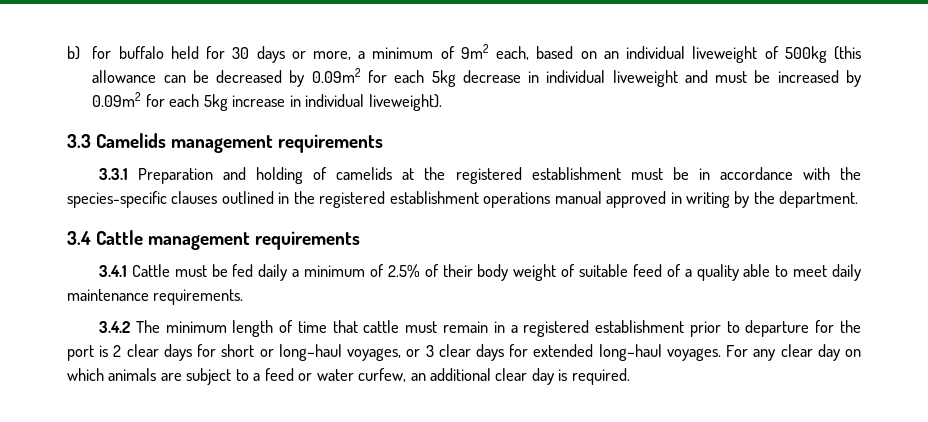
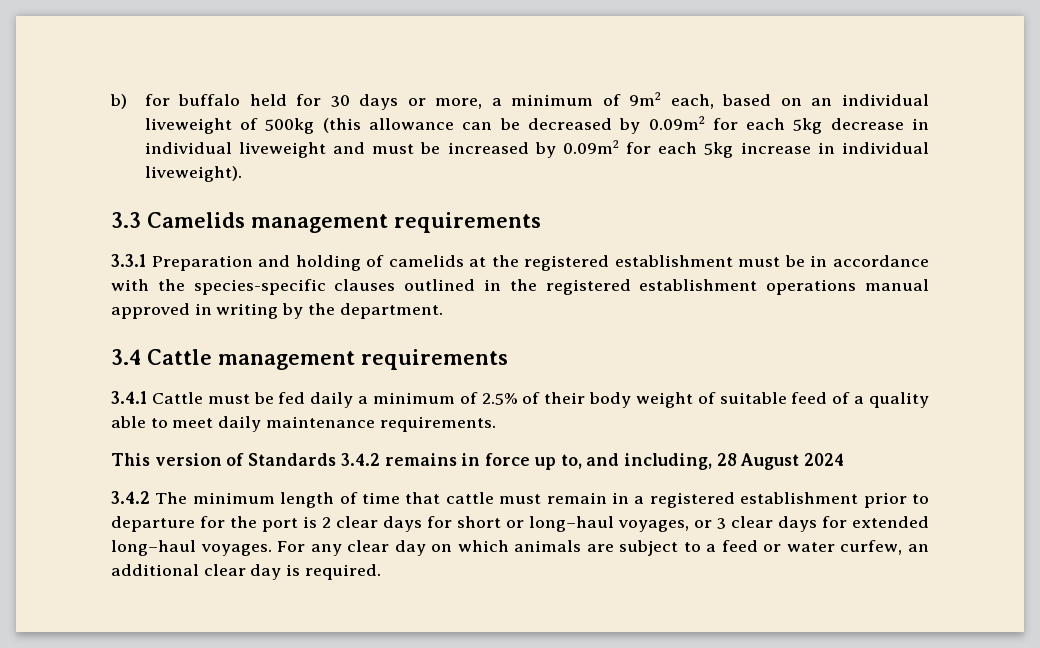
(244, 297) none -> [111,453,845,470] // This version of Standards 3.4.2 remains in force up to, and including, 28 August 2024

